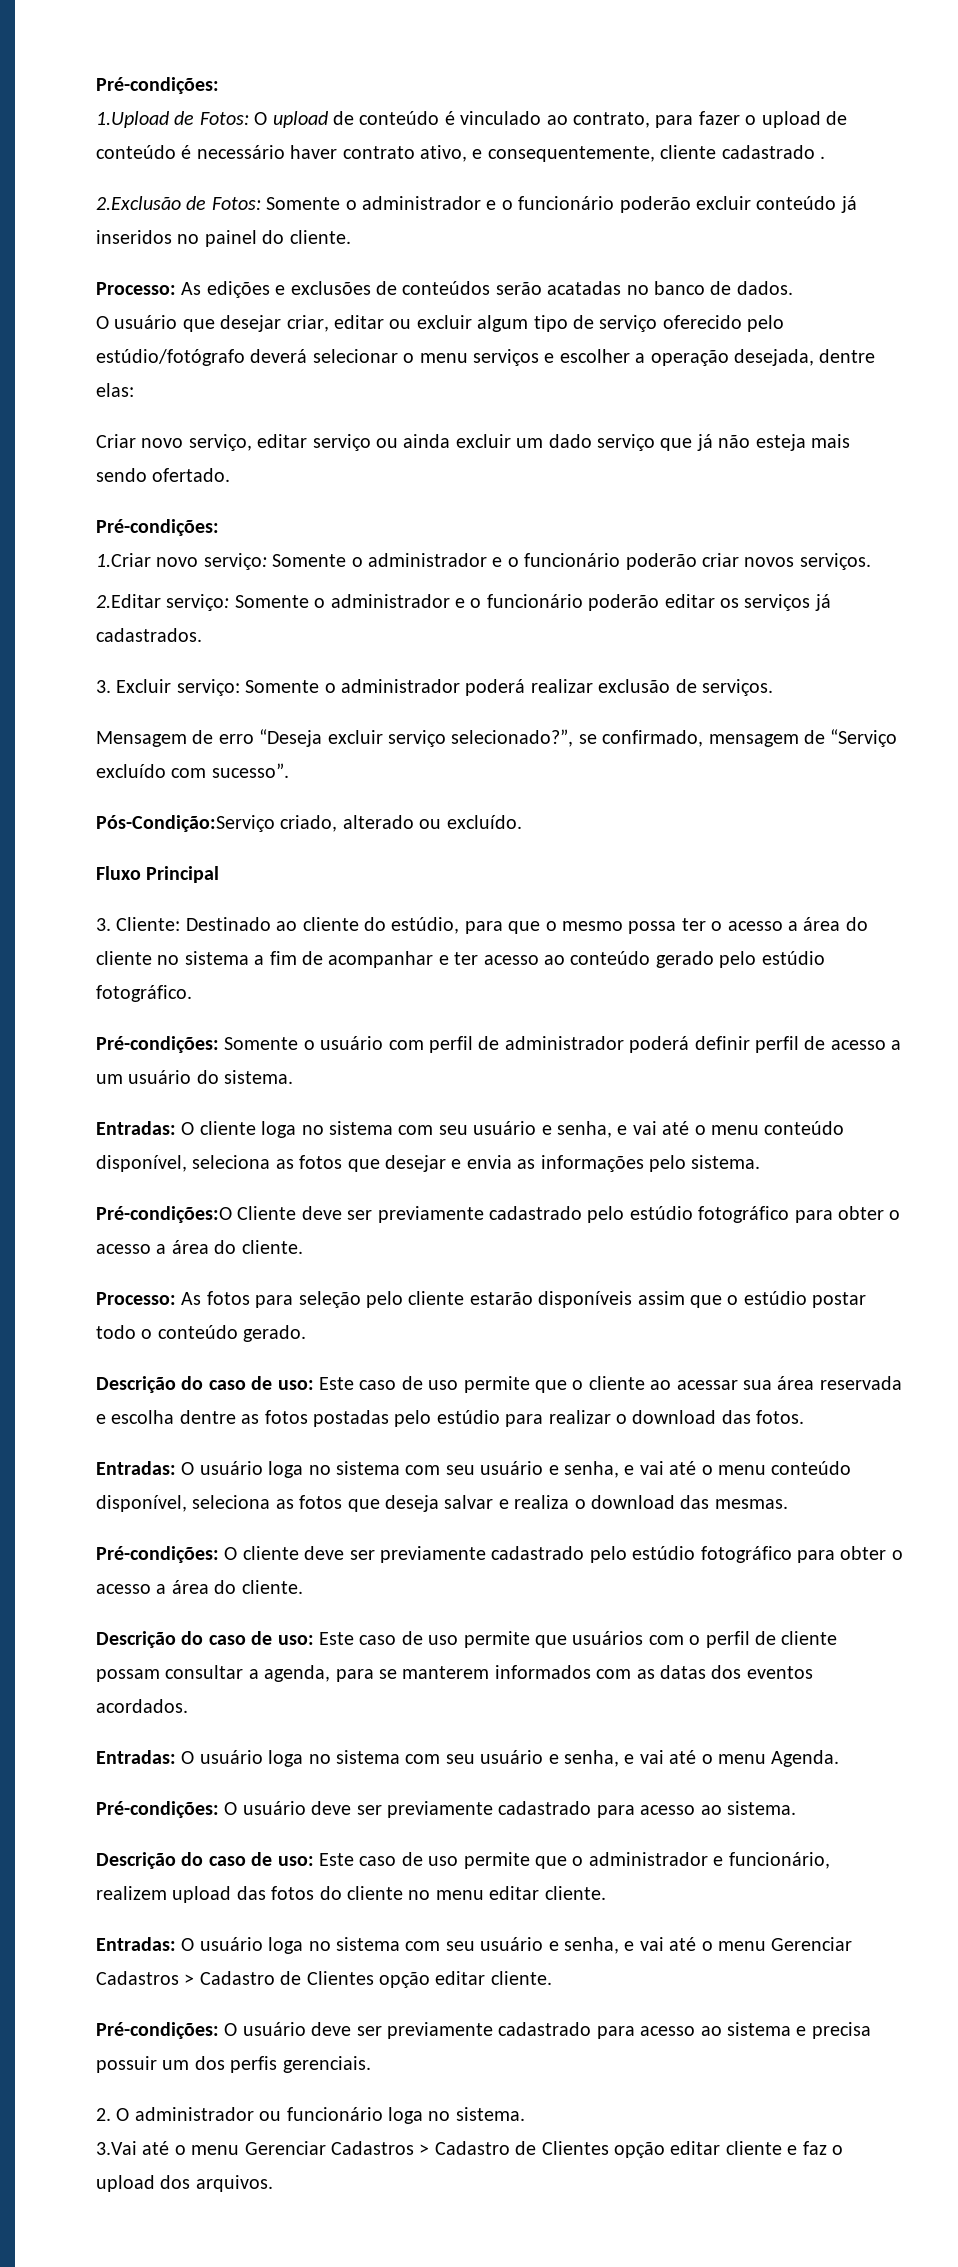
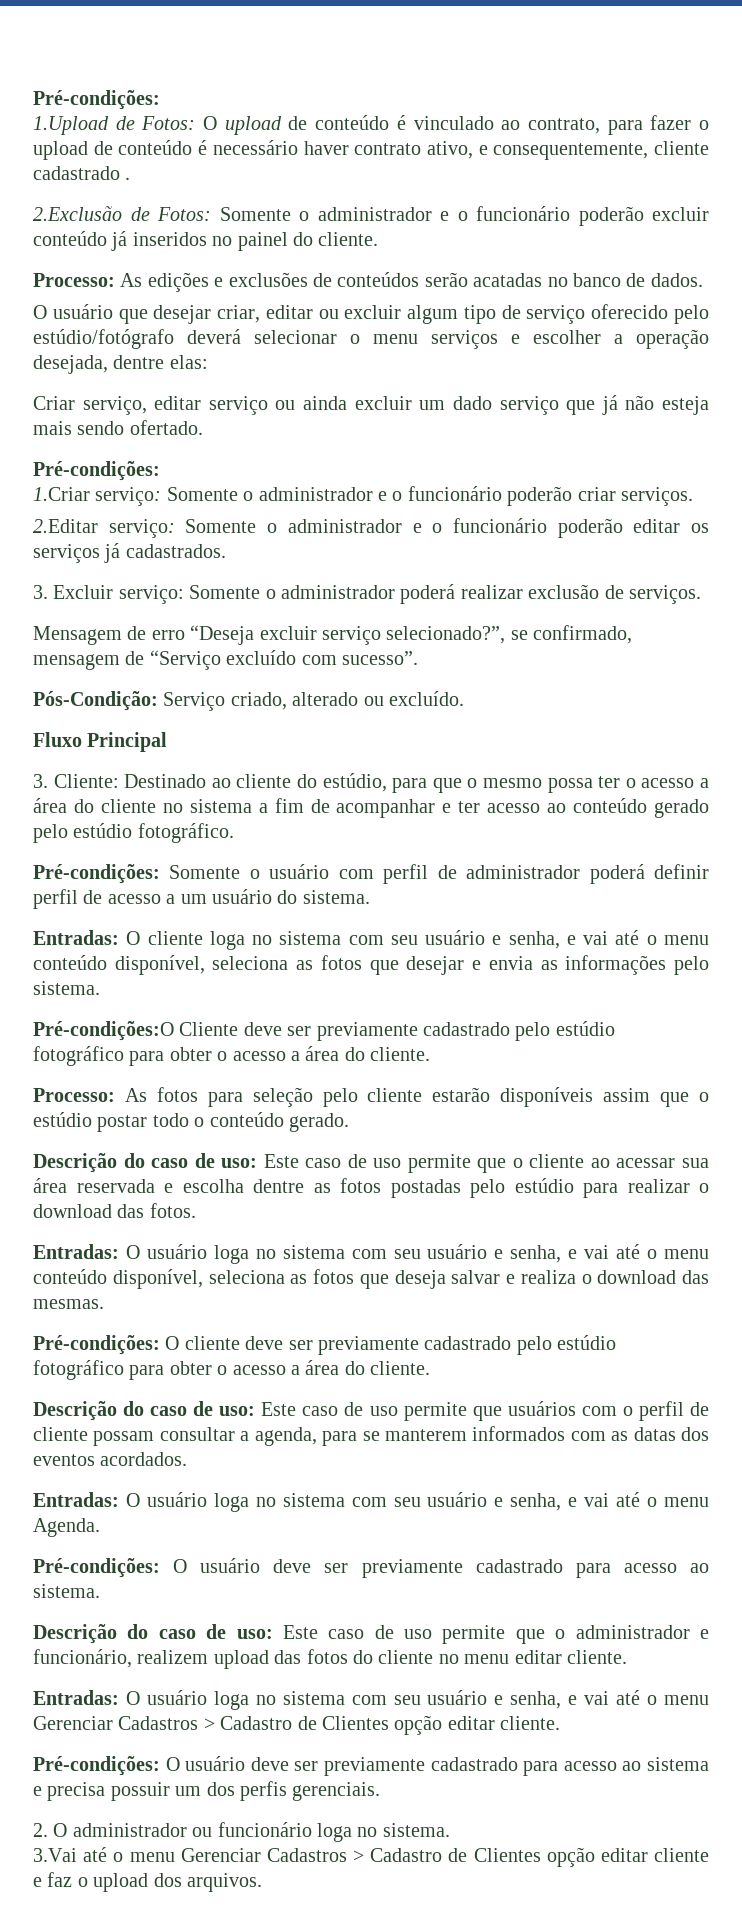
[141,438,184,448] novo -> (75, 403) none
[156,557,199,567] novo -> (90, 494) none
[744,557,795,567] novos -> (616, 494) none
[96,815,275,832] Pós-Condição:Serviço -> [33,691,226,711] Pós-Condição: Serviço

